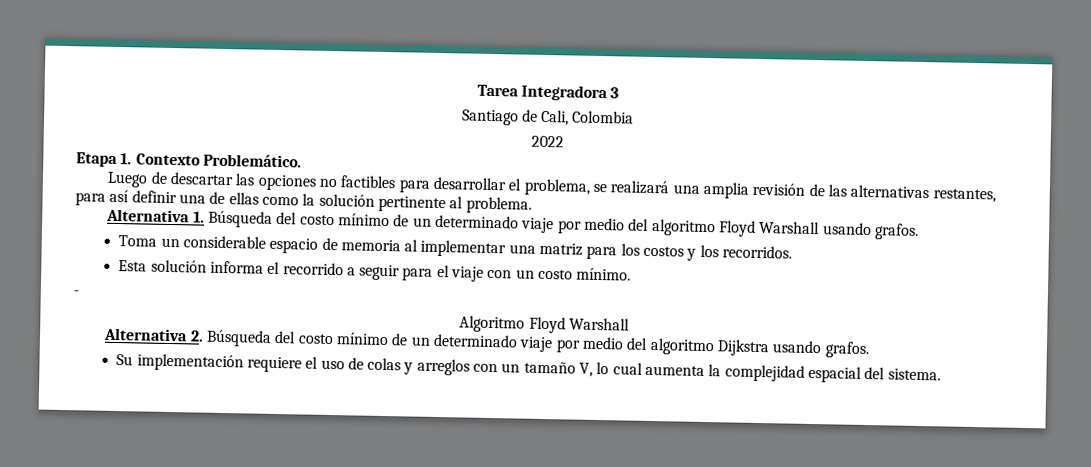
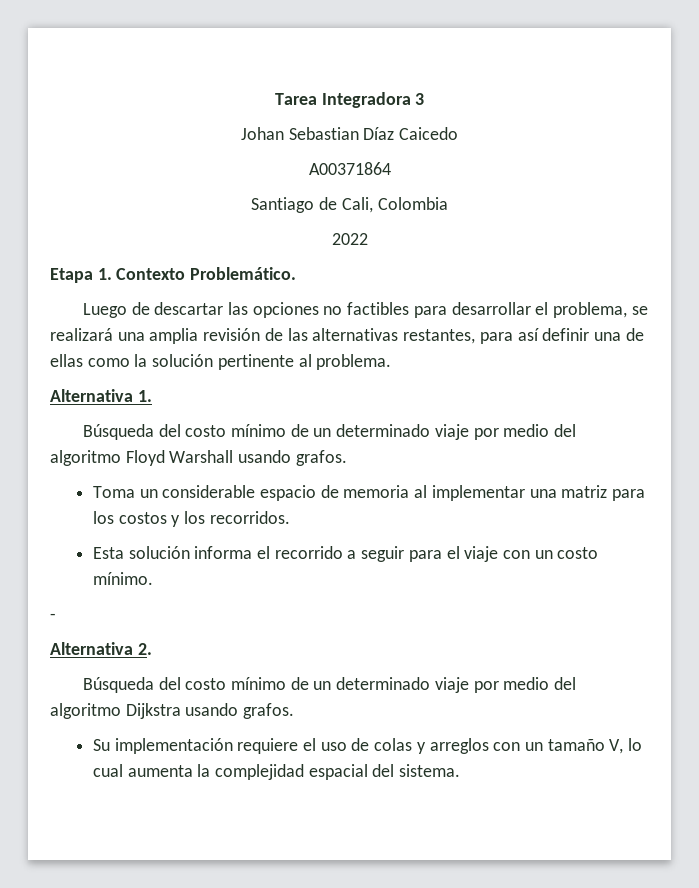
(620, 93) none -> [240,127,459,140] [308,162,391,175] // Johan Sebastian Díaz Caicedo // A00371864
(205, 217) none -> (152, 396) //
[459,315,630,334] // Algoritmo Floyd Warshall -> (56, 616) none
(204, 336) none -> (152, 649) //

